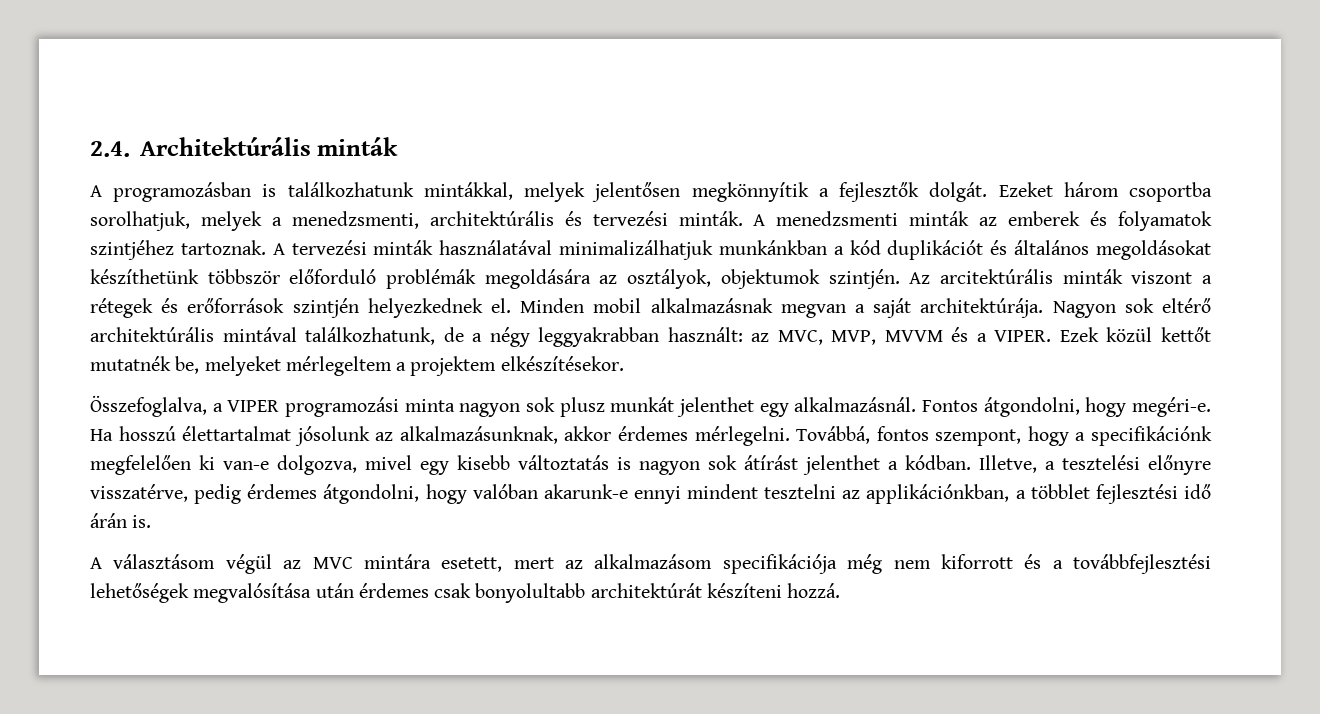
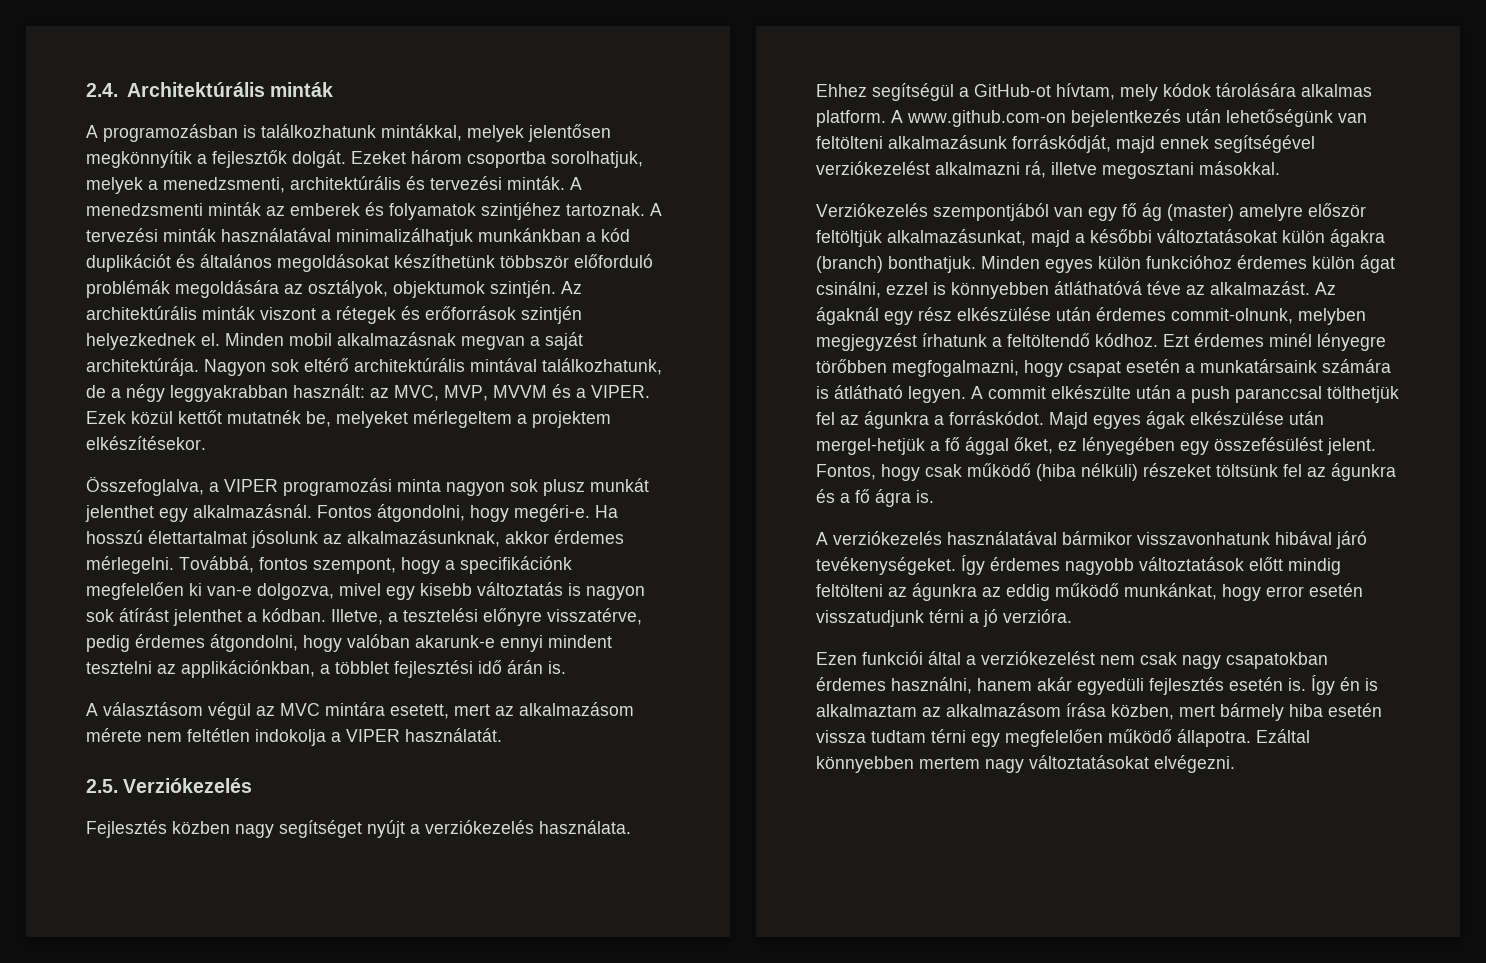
[939,269,1053,284] arcitektúrális -> [86,306,197,320] architektúrális
[722,554,1211,574] [90,583,841,603] specifikációja még nem kiforrott és a továbbfejlesztési lehetőségek megvalósítása után érdemes csak bonyolultabb architektúrát készíteni hozzá. -> [86,728,502,746] [86,778,253,793] [86,820,631,838] [816,83,1372,101] [816,109,1367,127] [816,135,1315,153] [816,161,1280,179] [816,203,1366,221] [816,229,1385,247] [816,255,1395,273] [816,281,1336,299] [816,307,1366,325] [816,333,1386,351] [816,359,1391,377] [816,385,1399,403] [816,411,1324,429] [816,437,1376,455] [816,463,1396,481] [816,489,934,507] [816,531,1367,549] [816,555,1341,575] [816,583,1363,601] [816,609,1072,627] [816,651,1328,669] [816,675,1378,695] [816,703,1382,721] [816,729,1310,747] [816,755,1235,773] mérete nem feltétlen indokolja a VIPER használatát. // 2.5. Verziókezelés // Fejlesztés közben nagy segítséget nyújt a verziókezelés használata. Ehhez segítségül a GitHub-ot hívtam, mely kódok tárolására alkalmas platform. A www.github.com-on bejelentkezés után lehetőségünk van feltölteni alkalmazásunk forráskódját, majd ennek segítségével verziókezelést alkalmazni rá, illetve megosztani másokkal. // Verziókezelés szempontjából van egy fő ág (master) amelyre először feltöltjük alkalmazásunkat, majd a későbbi változtatásokat külön ágakra (branch) bonthatjuk. Minden egyes külön funkcióhoz érdemes külön ágat csinálni, ezzel is könnyebben átláthatóvá téve az alkalmazást. Az ágaknál egy rész elkészülése után érdemes commit-olnunk, melyben megjegyzést írhatunk a feltöltendő kódhoz. Ezt érdemes minél lényegre törőbben megfogalmazni, hogy csapat esetén a munkatársaink számára is átlátható legyen. A commit elkészülte után a push paranccsal tölthetjük fel az águnkra a forráskódot. Majd egyes ágak elkészülése után mergel-hetjük a fő ággal őket, ez lényegében egy összefésülést jelent. Fontos, hogy csak működő (hiba nélküli) részeket töltsünk fel az águnkra és a fő ágra is. // A verziókezelés használatával bármikor visszavonhatunk hibával járó tevékenységeket. Így érdemes nagyobb változtatások előtt mindig feltölteni az águnkra az eddig működő munkánkat, hogy error esetén visszatudjunk térni a jó verzióra. // Ezen funkciói által a verziókezelést nem csak nagy csapatokban érdemes használni, hanem akár egyedüli fejlesztés esetén is. Így én is alkalmaztam az alkalmazásom írása közben, mert bármely hiba esetén vissza tudtam térni egy megfelelően működő állapotra. Ezáltal könnyebben mertem nagy változtatásokat elvégezni.

